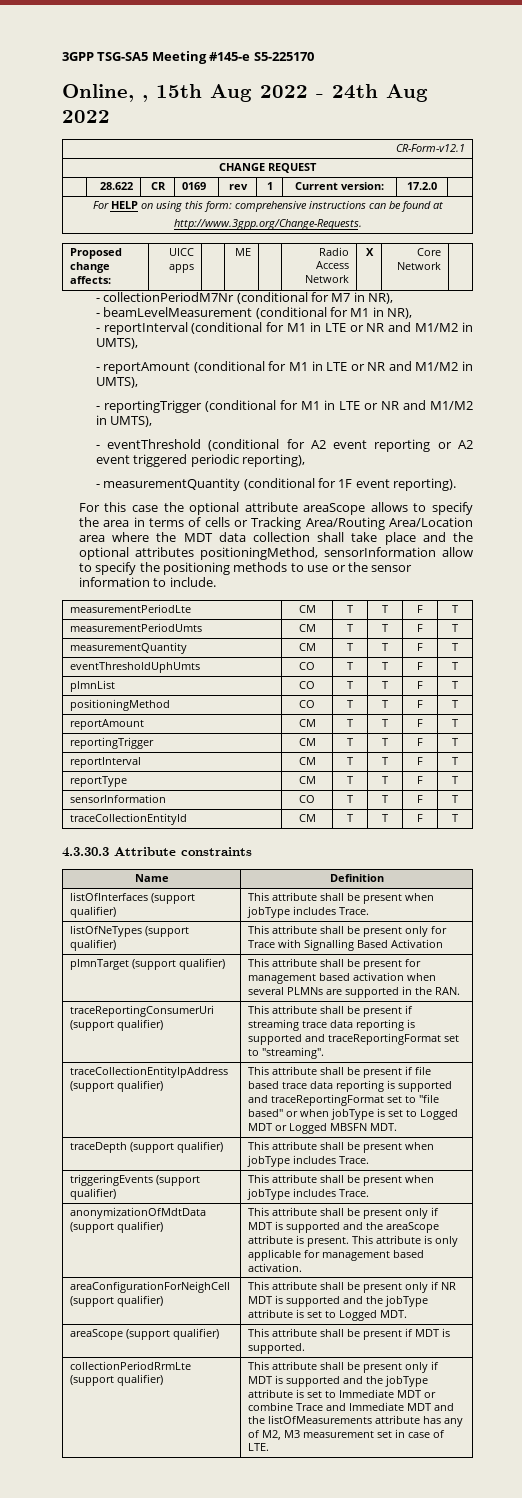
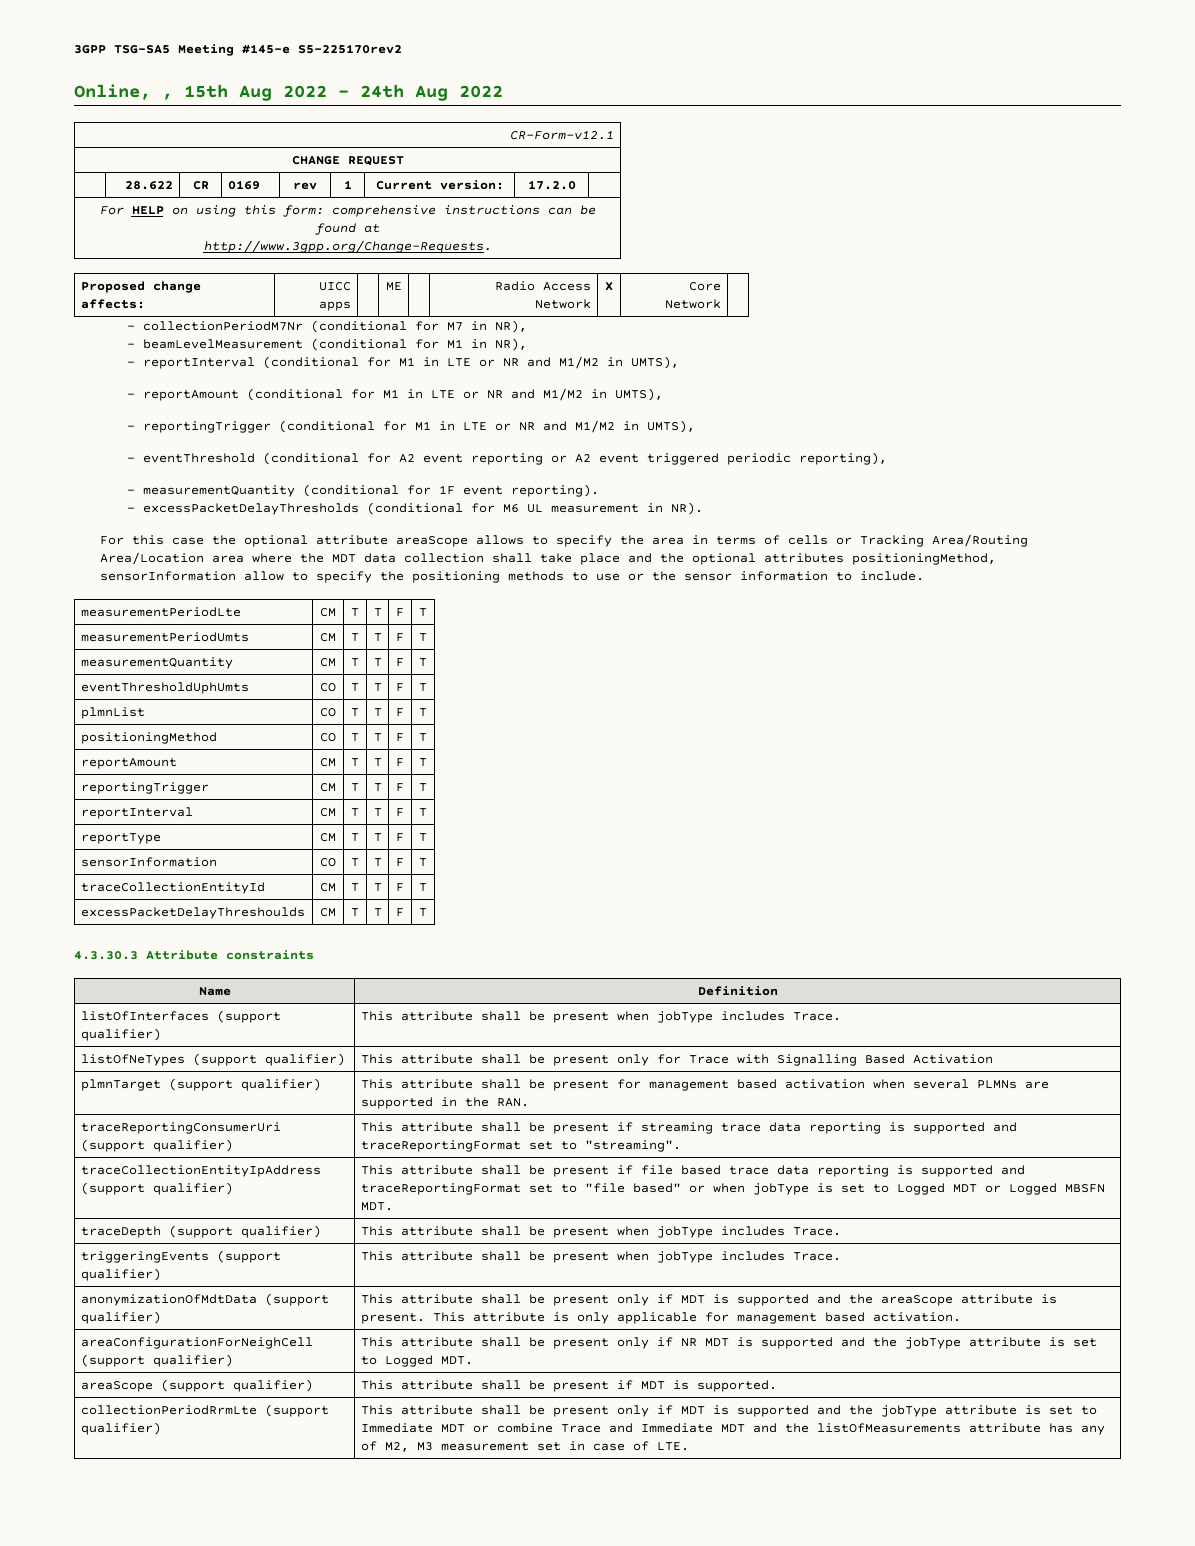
[253,52,314,61] S5-225170 -> [298,44,402,54] S5-225170rev2
(456, 484) none -> [126,502,703,515] // - excessPacketDelayThresholds (conditional for M6 UL measurement in NR).
(458, 818) none -> [80,907,305,919] [320,908,336,917] [351,908,359,917] [373,908,382,917] [396,908,404,917] [419,908,427,917] // excessPacketDelayThreshoulds | CM | T | T | F | T

